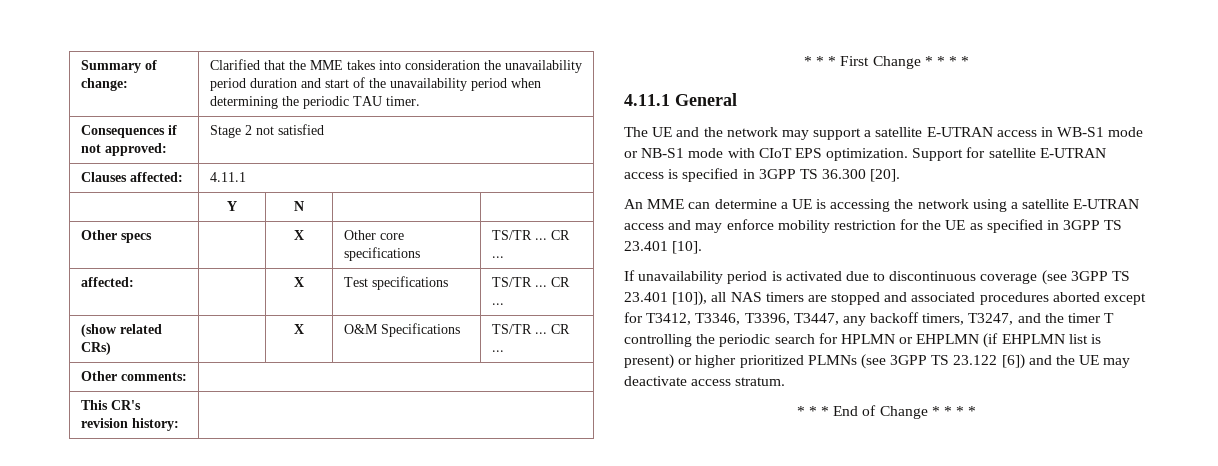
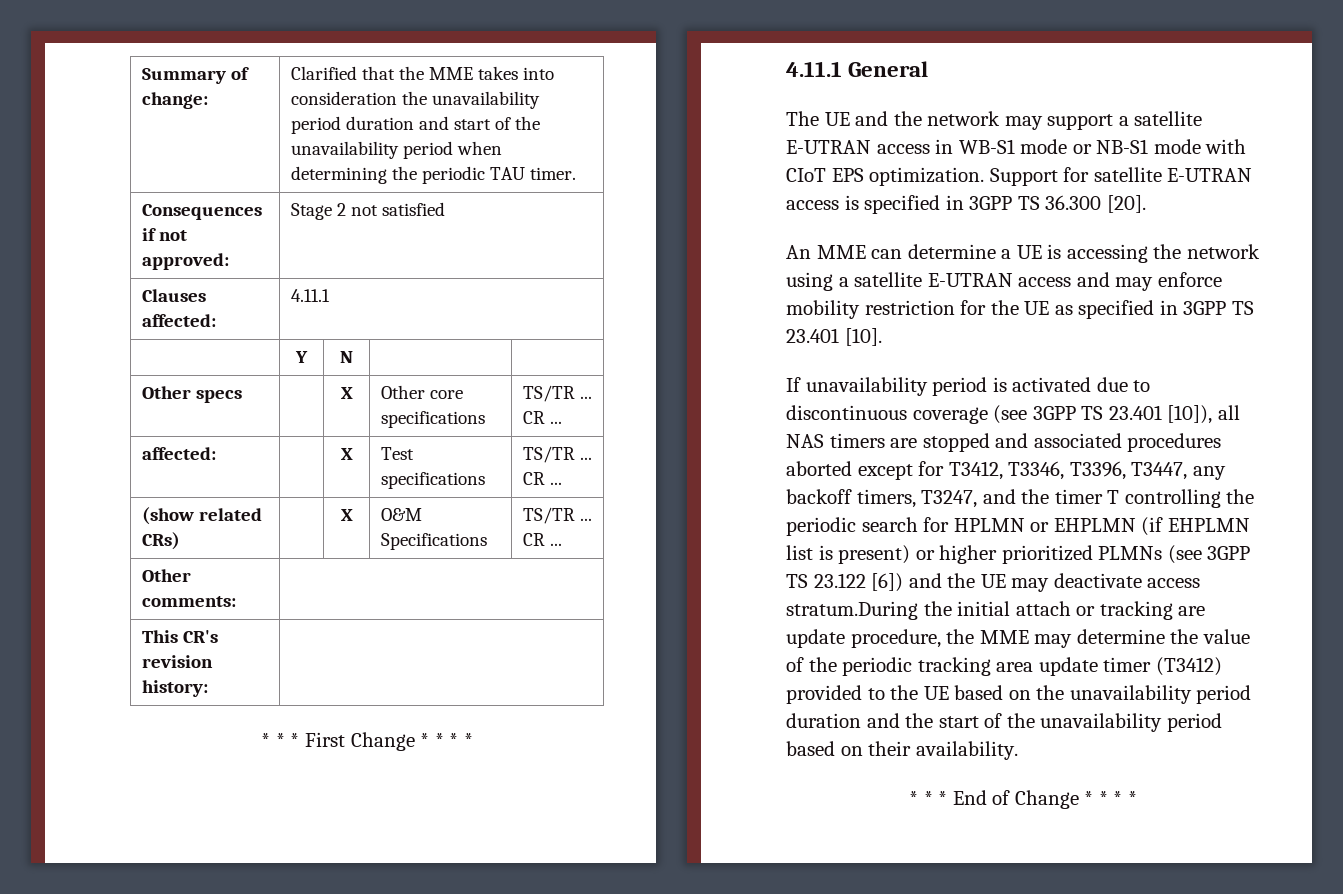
[735,377,786,386] stratum. -> [786,601,1206,620] [786,629,1250,648] [786,657,1222,676] [786,685,1252,704] [786,713,1222,732] [786,741,1018,760] stratum.During the initial attach or tracking are update procedure, the MME may determine the value of the periodic tracking area update timer (T3412) provided to the UE based on the unavailability period duration and the start of the unavailability period based on their availability.

